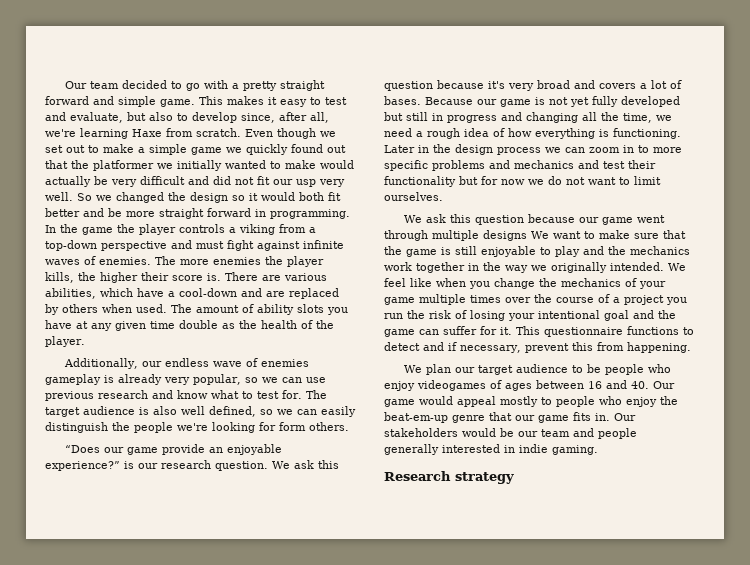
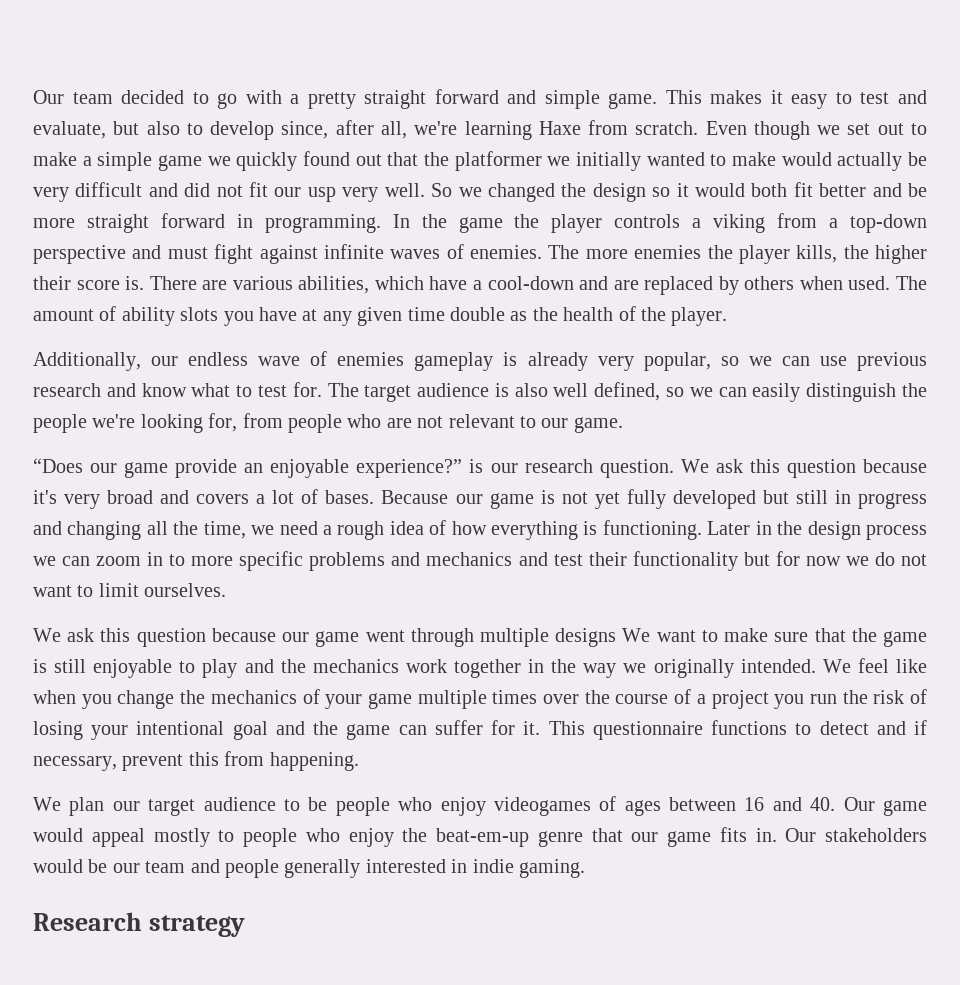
[259,422,349,431] for form others. -> [208,413,623,433] for, from people who are not relevant to our game.

